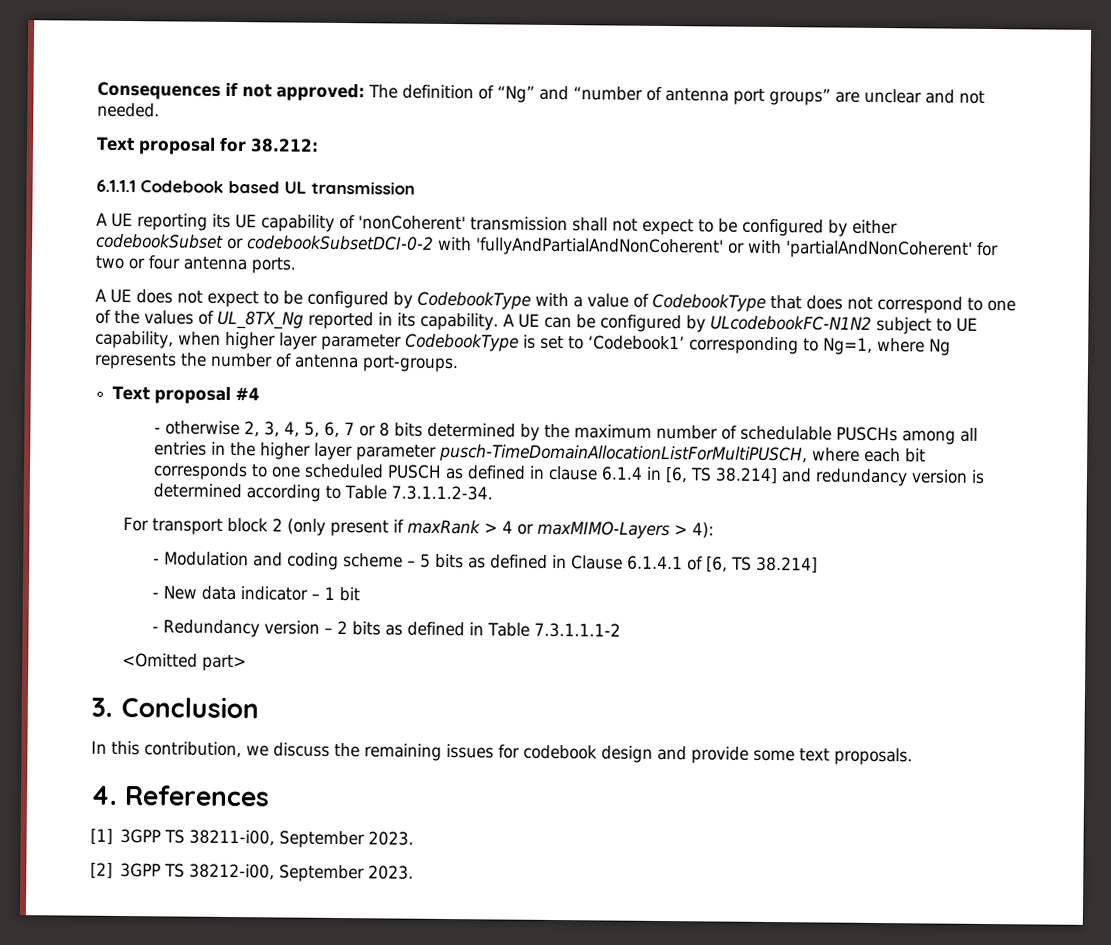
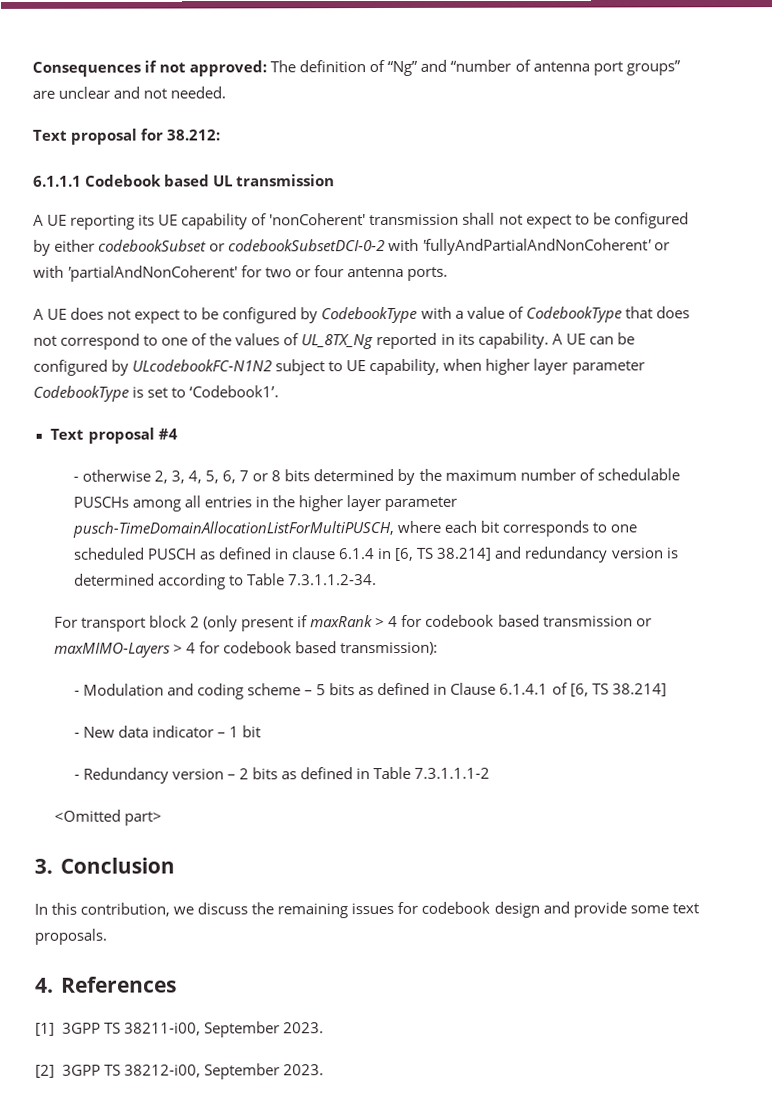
[587,335,951,356] [94,352,459,373] ‘Codebook1’ corresponding to Ng=1, where Ng represents the number of antenna port-groups. -> [189,385,280,398] ‘Codebook1’.
[517,520,715,540] or maxMIMO-Layers > 4): -> [401,614,652,627] [53,641,439,658] for codebook based transmission or maxMIMO-Layers > 4 for codebook based transmission):

